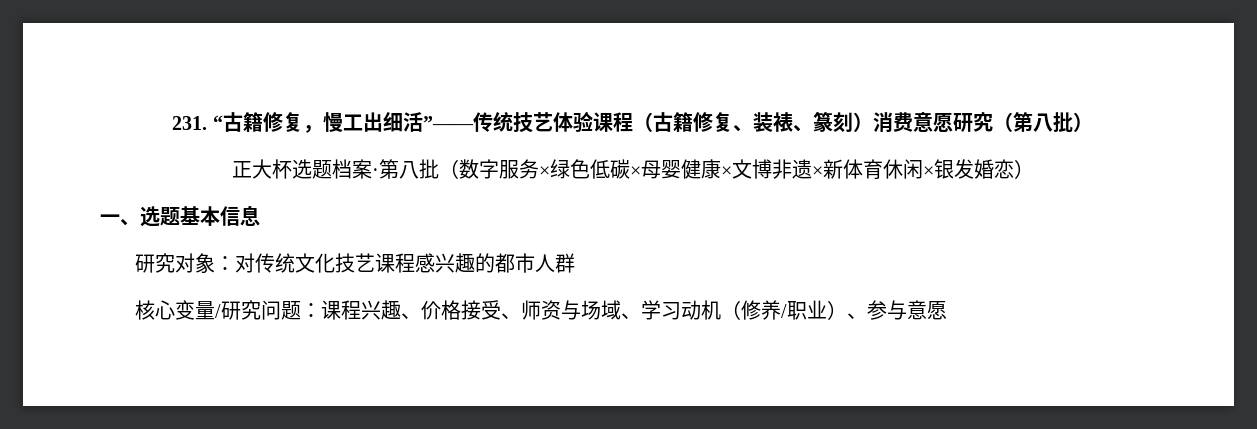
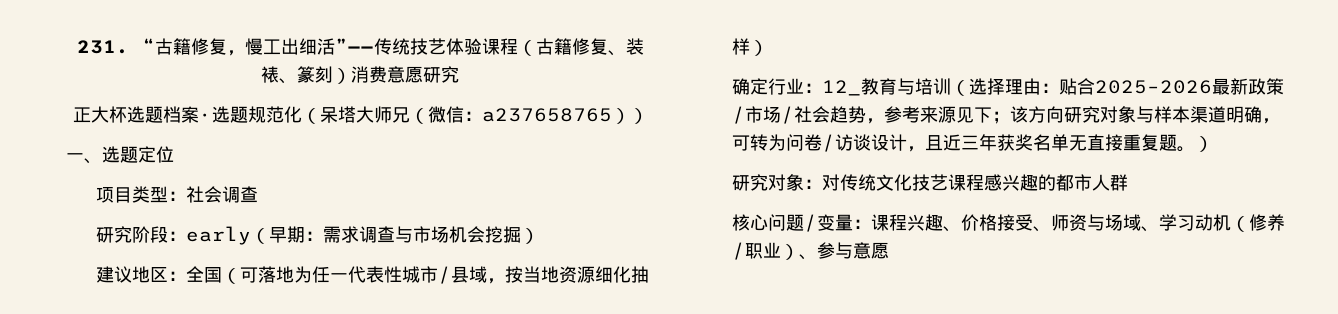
[992,112,1093,132] （第八批） -> (459, 74) none
[378,159,1034,179] [100,205,260,227] 第八批（数字服务×绿色低碳×母婴健康×文博非遗×新体育休闲×银发婚恋） // 一、选题基本信息 -> [211,106,648,124] [66,146,174,164] [95,186,258,203] [95,226,539,245] [95,266,649,284] [731,38,768,56] [731,78,1284,96] [731,106,1280,124] [731,134,1213,152] 选题规范化（呆塔大师兄（微信：a237658765）） // 一、选题定位 // 项目类型：社会调查 // 研究阶段：early（早期：需求调查与市场机会挖掘） // 建议地区：全国（可落地为任一代表性城市/县域，按当地资源细化抽样） // 确定行业：12_教育与培训（选择理由：贴合2025–2026最新政策/市场/社会趋势，参考来源见下；该方向研究对象与样本渠道明确，可转为问卷/访谈设计，且近三年获奖名单无直接重复题。）
[175,300,302,320] 变量/研究问题 -> [767,214,853,232] 问题/变量

